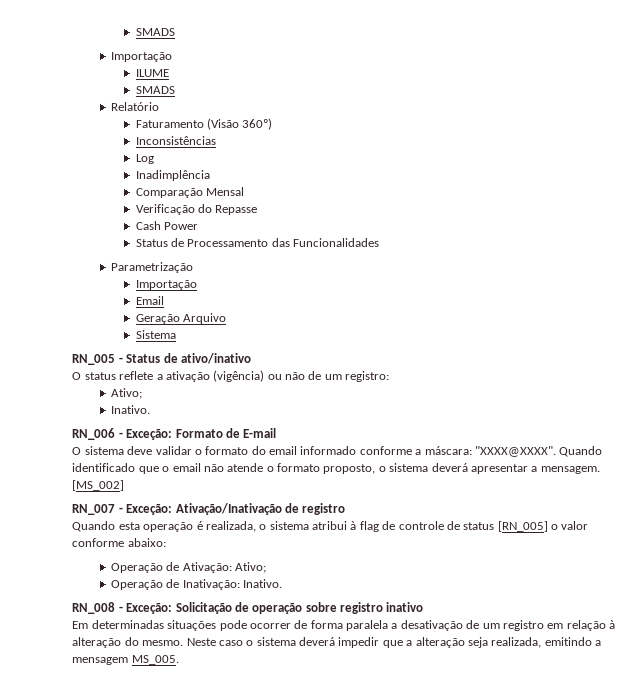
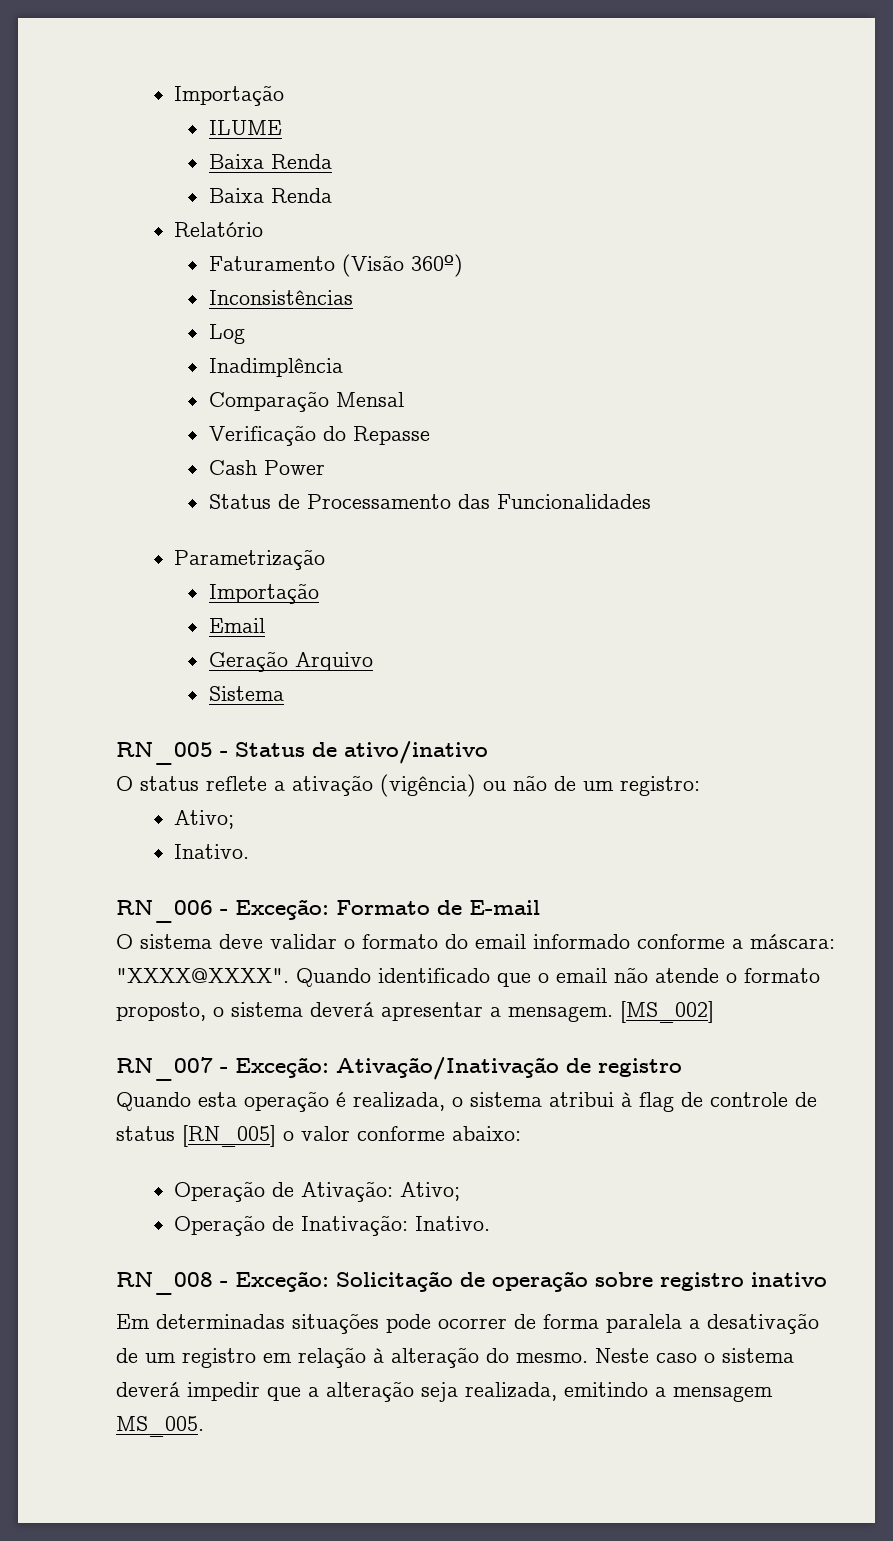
[135,28,175,36] SMADS // -> (173, 95) none
[135,86,175,94] SMADS -> [208,154,332,169] [208,188,332,203] Baixa Renda // Baixa Renda

